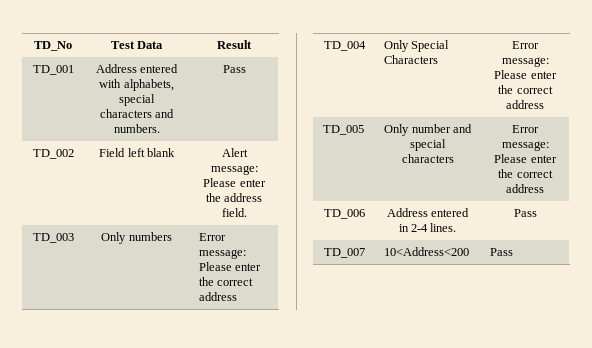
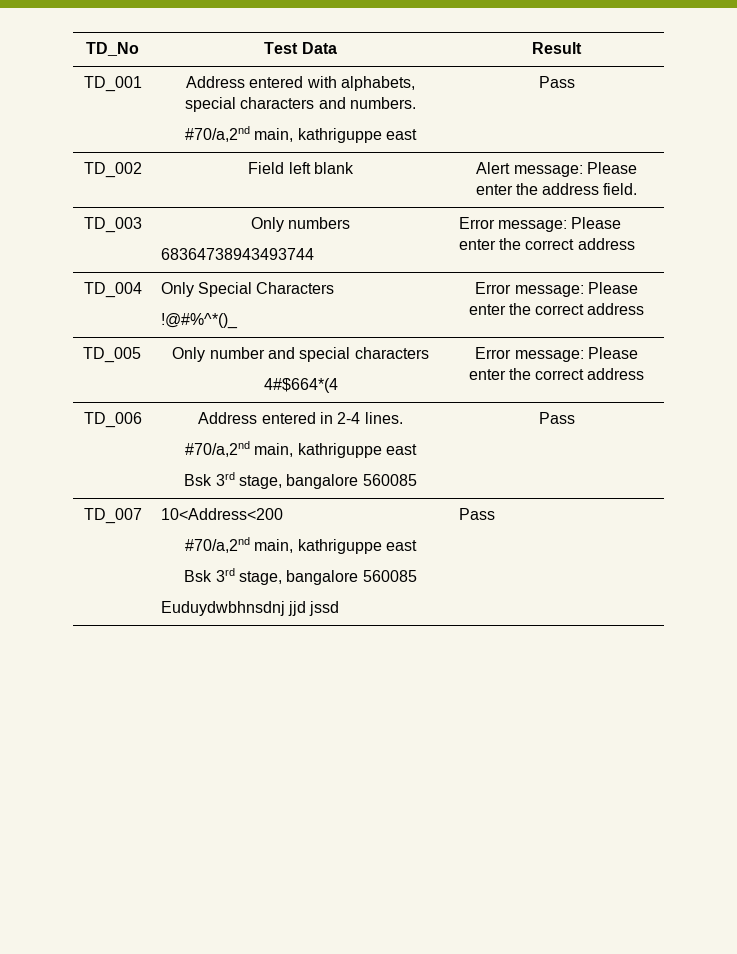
(160, 128) none -> [185,126,417,143] // #70/a,2nd main, kathriguppe east
(172, 236) none -> [160,248,314,260] // 68364738943493744
(438, 59) none -> [160,313,238,329] // !@#%^*()_
(454, 158) none -> [263,378,338,393] // 4#$664*(4
[513,209,537,217] [323,248,365,258] [383,247,469,256] | Pass // TD_007 | 10<Address<200 -> [185,441,417,458] [184,472,417,489] [538,412,575,424] [83,508,142,524] [160,508,283,520] [185,537,417,554] [184,568,417,585] [160,601,340,616] // #70/a,2nd main, kathriguppe east // Bsk 3rd stage, bangalore 560085 | Pass // TD_007 | 10<Address<200 // #70/a,2nd main, kathriguppe east // Bsk 3rd stage, bangalore 560085 // Euduydwbhnsdnj jjd jssd

